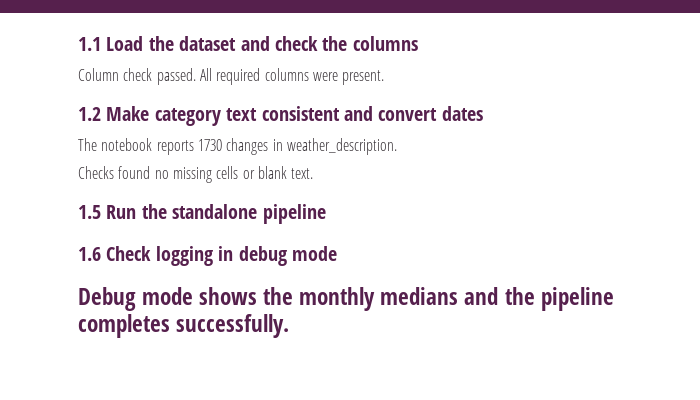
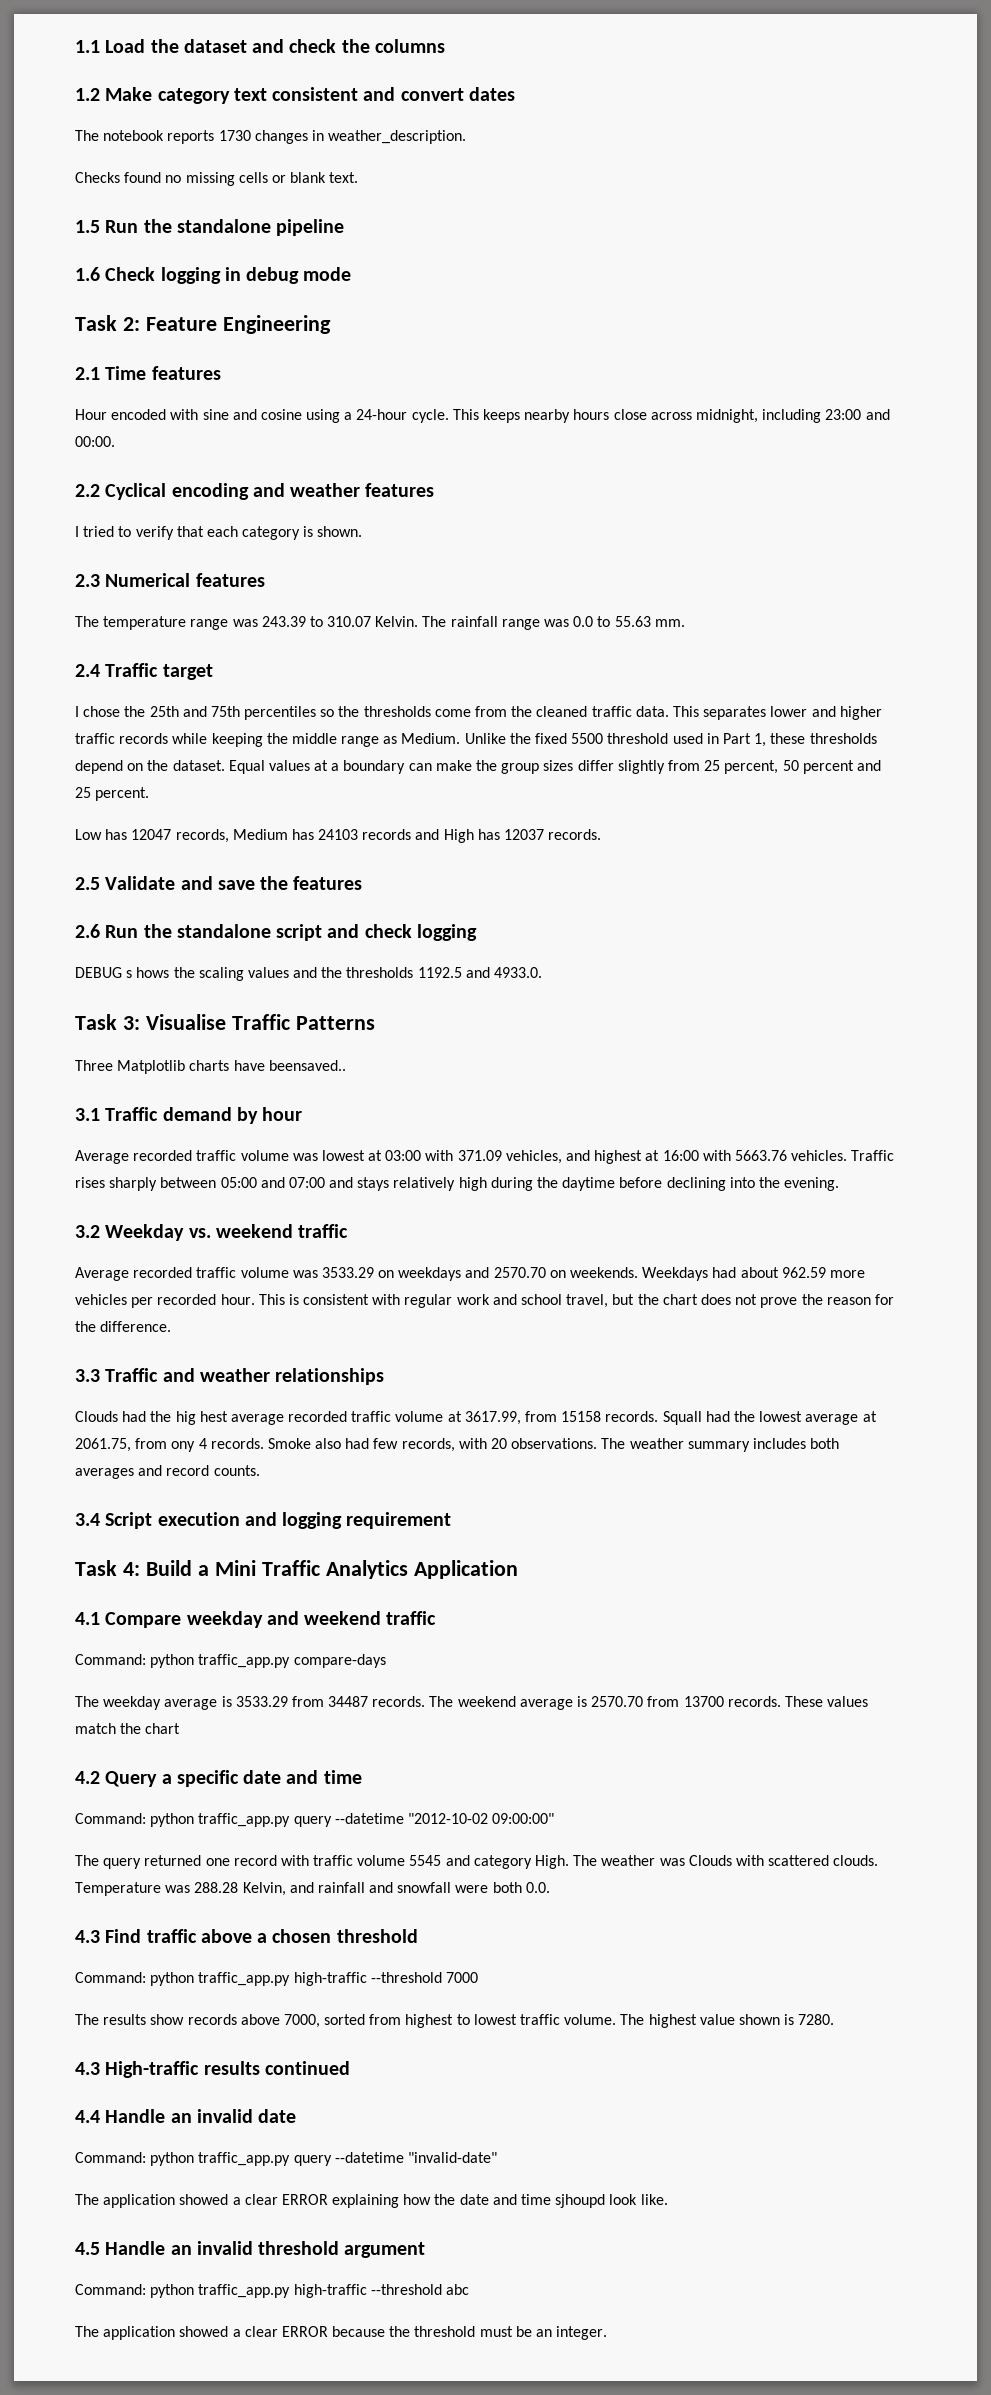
[78,68,385,85] // Column check passed. All required columns were present. -> (445, 46) none
[78,287,614,311] [78,314,290,338] Debug mode shows the monthly medians and the pipeline completes successfully. -> [75,315,331,334] [75,366,221,380] [75,409,890,423] [75,436,115,447] [75,483,435,500] [75,526,363,540] [75,573,265,587] [75,616,685,630] [75,663,213,680] [75,706,882,720] [75,733,877,747] [75,760,881,774] [75,787,150,801] [75,829,602,843] [75,876,363,890] [75,924,477,941] [75,967,543,981] [75,1014,375,1030] [75,1060,346,1074] [75,1107,303,1124] [75,1150,895,1164] [75,1177,840,1191] [75,1224,349,1241] [75,1267,865,1281] [75,1294,894,1308] [75,1321,172,1332] [75,1368,385,1385] [75,1411,877,1425] [75,1438,840,1452] [75,1465,260,1479] [75,1512,452,1529] [75,1560,518,1579] [75,1611,437,1628] [75,1654,386,1668] [75,1696,869,1710] [75,1723,181,1734] [75,1770,362,1787] [75,1813,555,1827] [75,1855,879,1869] [75,1882,550,1896] [75,1929,418,1943] [75,1972,478,1986] [75,2014,835,2028] [75,2061,350,2078] [75,2109,297,2123] [75,2152,497,2166] [75,2194,668,2208] [75,2241,426,2258] [75,2284,469,2298] [75,2326,608,2340] Task 2: Feature Engineering // 2.1 Time features // Hour encoded with sine and cosine using a 24-hour cycle. This keeps nearby hours close across midnight, including 23:00 and 00:00. // 2.2 Cyclical encoding and weather features // I tried to verify that each category is shown. // 2.3 Numerical features // The temperature range was 243.39 to 310.07 Kelvin. The rainfall range was 0.0 to 55.63 mm. // 2.4 Traffic target // I chose the 25th and 75th percentiles so the thresholds come from the cleaned traffic data. This separates lower and higher traffic records while keeping the middle range as Medium. Unlike the fixed 5500 threshold used in Part 1, these thresholds depend on the dataset. Equal values at a boundary can make the group sizes differ slightly from 25 percent, 50 percent and 25 percent. // Low has 12047 records, Medium has 24103 records and High has 12037 records. // 2.5 Validate and save the features // 2.6 Run the standalone script and check logging // DEBUG s hows the scaling values and the thresholds 1192.5 and 4933.0. // Task 3: Visualise Traffic Patterns // Three Matplotlib charts have beensaved.. // 3.1 Traffic demand by hour // Average recorded traffic volume was lowest at 03:00 with 371.09 vehicles, and highest at 16:00 with 5663.76 vehicles. Traffic rises sharply between 05:00 and 07:00 and stays relatively high during the daytime before declining into the evening. // 3.2 Weekday vs. weekend traffic // Average recorded traffic volume was 3533.29 on weekdays and 2570.70 on weekends. Weekdays had about 962.59 more vehicles per recorded hour. This is consistent with regular work and school travel, but the chart does not prove the reason for the difference. // 3.3 Traffic and weather relationships // Clouds had the hig hest average recorded traffic volume at 3617.99, from 15158 records. Squall had the lowest average at 2061.75, from ony 4 records. Smoke also had few records, with 20 observations. The weather summary includes both averages and record counts. // 3.4 Script execution and logging requirement // Task 4: Build a Mini Traffic Analytics Application // 4.1 Compare weekday and weekend traffic // Command: python traffic_app.py compare-days // The weekday average is 3533.29 from 34487 records. The weekend average is 2570.70 from 13700 records. These values match the chart // 4.2 Query a specific date and time // Command: python traffic_app.py query --datetime "2012-10-02 09:00:00" // The query returned one record with traffic volume 5545 and category High. The weather was Clouds with scattered clouds. Temperature was 288.28 Kelvin, and rainfall and snowfall were both 0.0. // 4.3 Find traffic above a chosen threshold // Command: python traffic_app.py high-traffic --threshold 7000 // The results show records above 7000, sorted from highest to lowest traffic volume. The highest value shown is 7280. // 4.3 High-traffic results continued // 4.4 Handle an invalid date // Command: python traffic_app.py query --datetime "invalid-date" // The application showed a clear ERROR explaining how the date and time sjhoupd look like. // 4.5 Handle an invalid threshold argument // Command: python traffic_app.py high-traffic --threshold abc // The application showed a clear ERROR because the threshold must be an integer.

